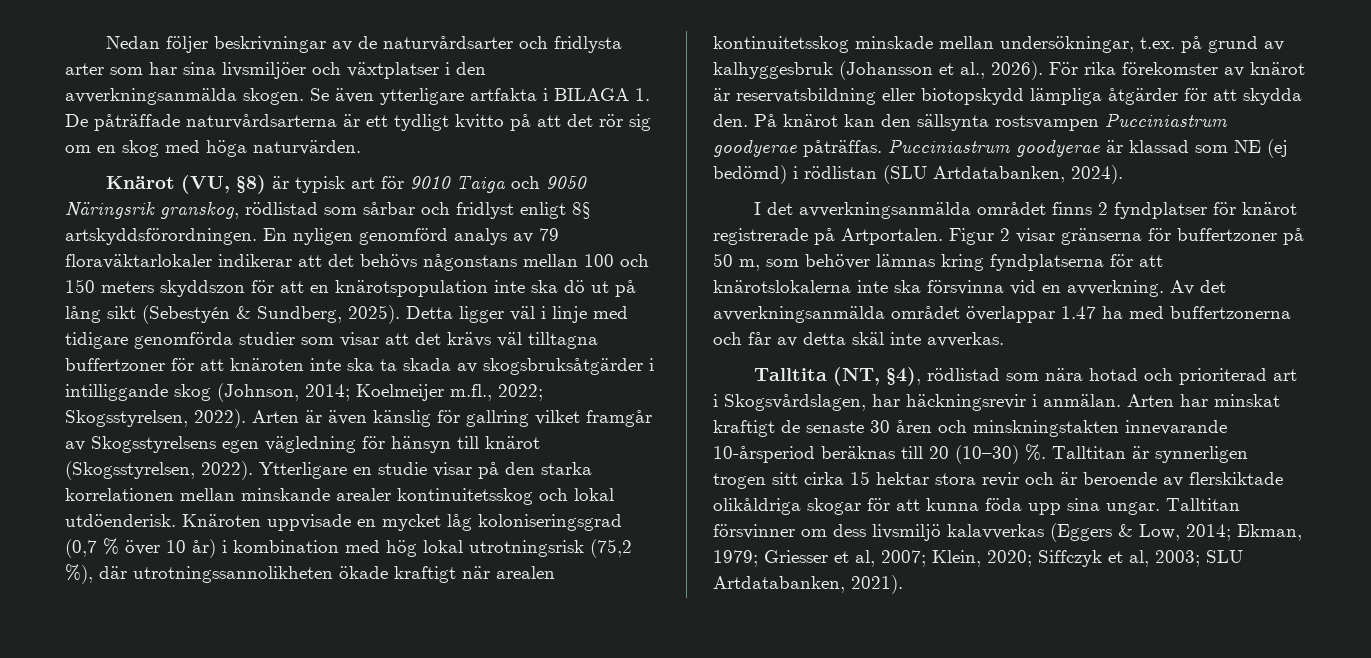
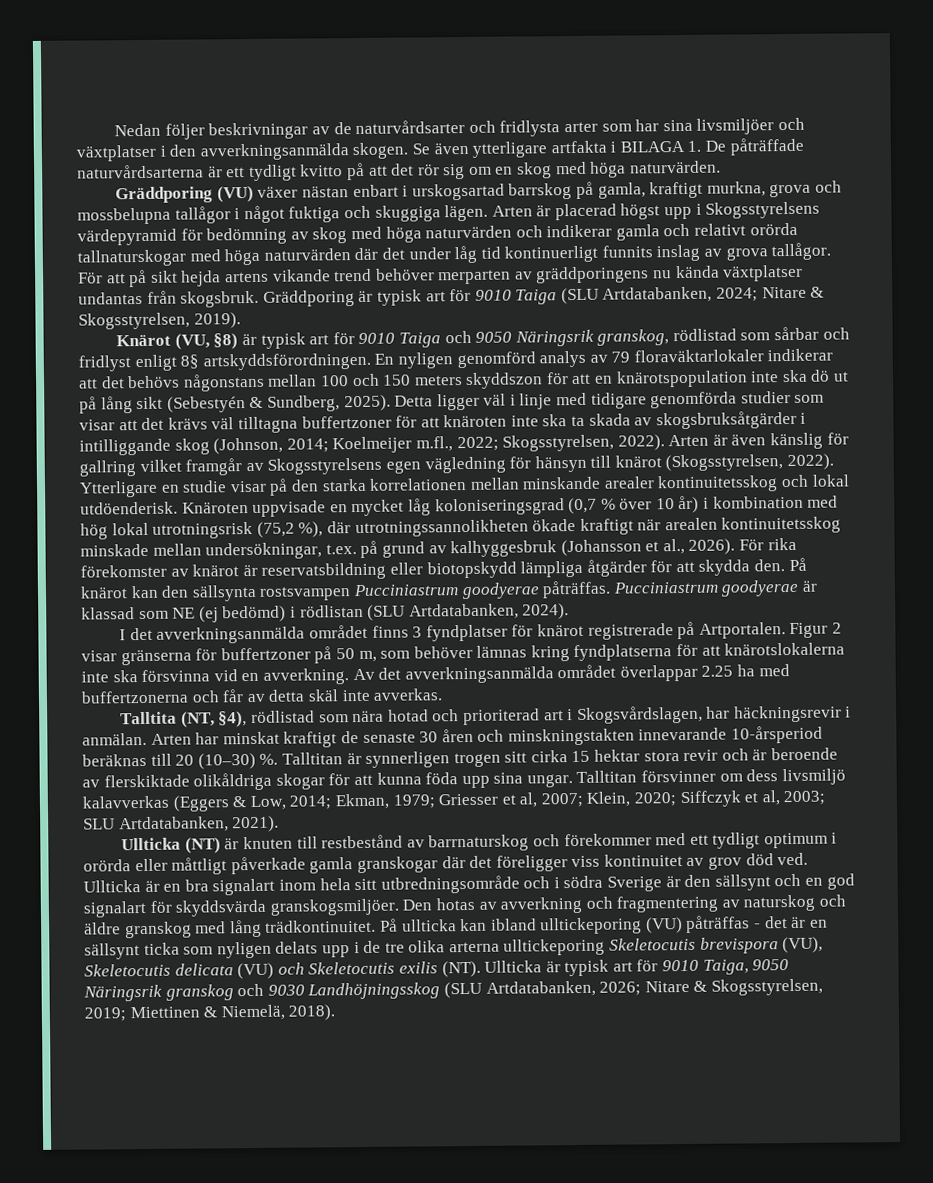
(361, 147) none -> [115,180,842,204] [77,201,821,225] [77,222,798,246] [77,242,832,267] [78,264,804,288] [78,286,825,308] [78,312,241,330] // Gräddporing (VU) växer nästan enbart i urskogsartad barrskog på gamla, kraftigt murkna, grova och mossbelupna tallågor i något fuktiga och skuggiga lägen. Arten är placerad högst upp i Skogsstyrelsens värdepyramid för bedömning av skog med höga naturvärden och indikerar gamla och relativt orörda tallnaturskogar med höga naturvärden där det under låg tid kontinuerligt funnits inslag av grova tallågor. För att på sikt hejda artens vikande trend behöver merparten av gräddporingens nu kända växtplatser undantas från skogsbruk. Gräddporing är typisk art för 9010 Taiga (SLU Artdatabanken, 2024; Nitare & Skogsstyrelsen, 2019).
[1098,202,1109,215] 2 -> [412,626,423,638] 3
[1061,306,1096,319] 1.47 -> [701,665,734,677] 2.25
(903, 584) none -> [121,832,838,854] [83,852,809,875] [83,873,855,896] [83,894,847,918] [84,915,828,939] [84,936,824,960] [84,959,790,980] [83,978,823,1002] [84,1004,336,1022] // Ullticka (NT) är knuten till restbestånd av barrnaturskog och förekommer med ett tydligt optimum i orörda eller måttligt påverkade gamla granskogar där det föreligger viss kontinuitet av grov död ved. Ullticka är en bra signalart inom hela sitt utbredningsområde och i södra Sverige är den sällsynt och en god signalart för skyddsvärda granskogsmiljöer. Den hotas av avverkning och fragmentering av naturskog och äldre granskog med lång trädkontinuitet. På ullticka kan ibland ulltickeporing (VU) påträffas - det är en sällsynt ticka som nyligen delats upp i de tre olika arterna ulltickeporing Skeletocutis brevispora (VU), Skeletocutis delicata (VU) och Skeletocutis exilis (NT). Ullticka är typisk art för 9010 Taiga, 9050 Näringsrik granskog och 9030 Landhöjningsskog (SLU Artdatabanken, 2026; Nitare & Skogsstyrelsen, 2019; Miettinen & Niemelä, 2018).

